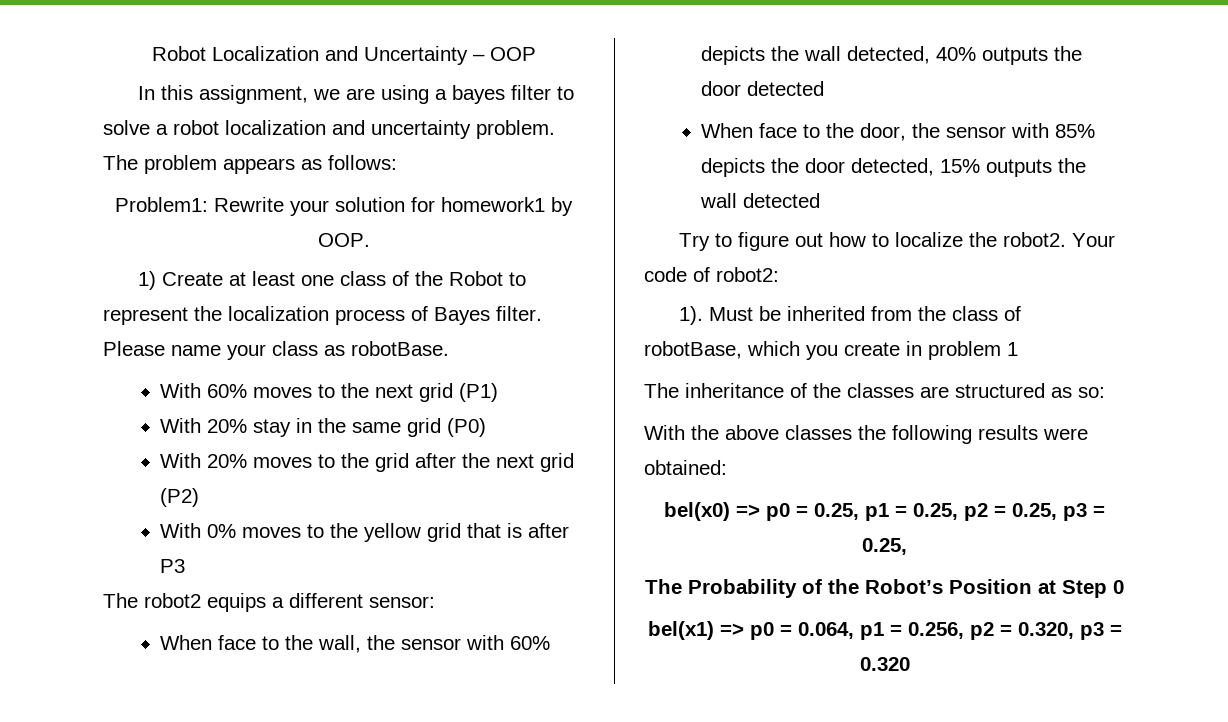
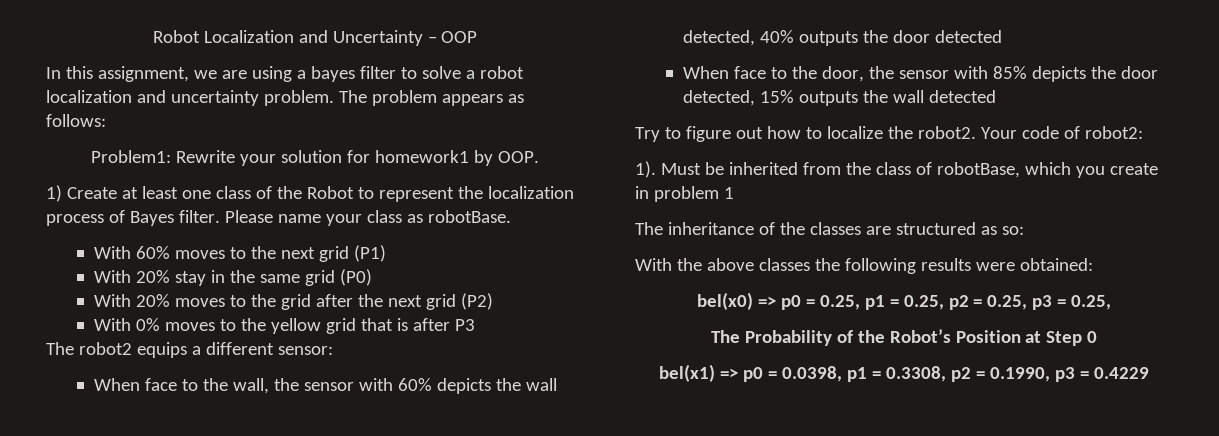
[797,622,1122,640] [859,657,910,671] 0.064, p1 = 0.256, p2 = 0.320, p3 = 0.320 -> [782,366,1149,382] 0.0398, p1 = 0.3308, p2 = 0.1990, p3 = 0.4229

